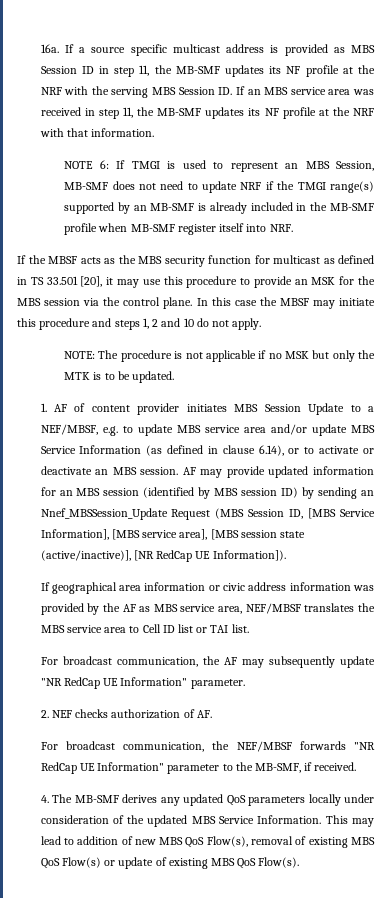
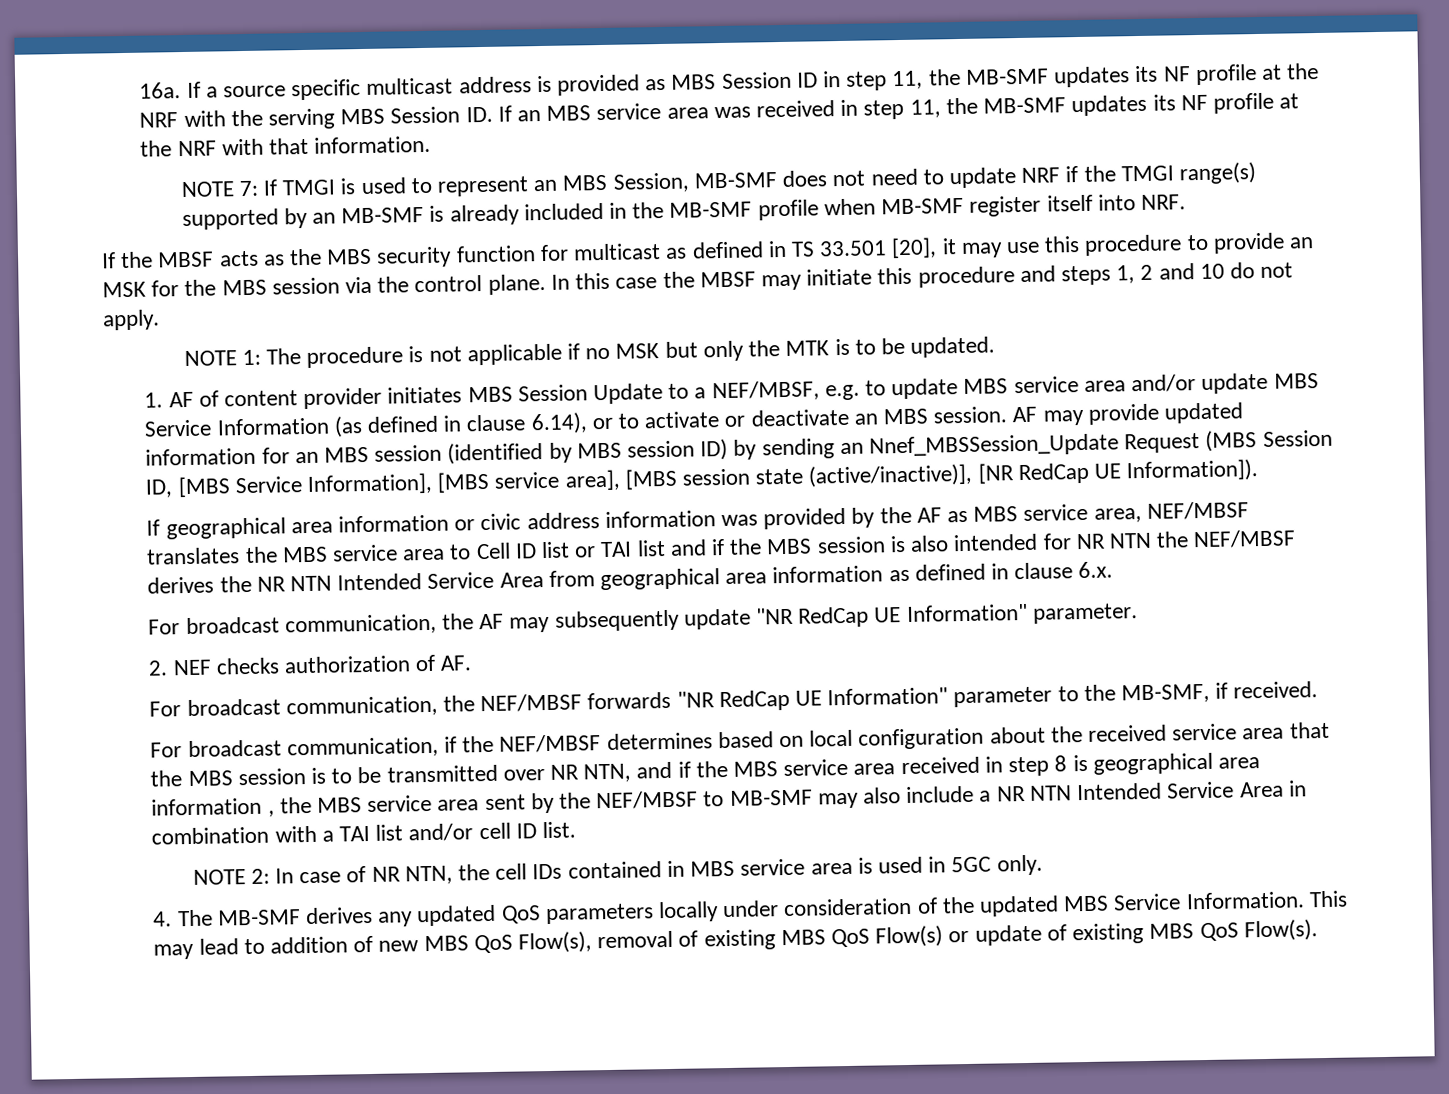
[99,160,109,169] 6: -> [238,180,259,197] 7:
[64,351,96,359] NOTE: -> [183,349,261,367] NOTE 1:
[231,624,249,633] list. -> [636,529,1297,557] [147,561,1114,594] list and if the MBS session is also intended for NR NTN the NEF/MBSF derives the NR NTN Intended Service Area from geographical area information as defined in clause 6.x.
(357, 766) none -> [150,721,1330,759] [150,752,1260,787] [151,780,1307,817] [151,821,576,845] [192,854,1043,885] // For broadcast communication, if the NEF/MBSF determines based on local configuration about the received service area that the MBS session is to be transmitted over NR NTN, and if the MBS service area received in step 8 is geographical area information , the MBS service area sent by the NEF/MBSF to MB-SMF may also include a NR NTN Intended Service Area in combination with a TAI list and/or cell ID list. // NOTE 2: In case of NR NTN, the cell IDs contained in MBS service area is used in 5GC only.

